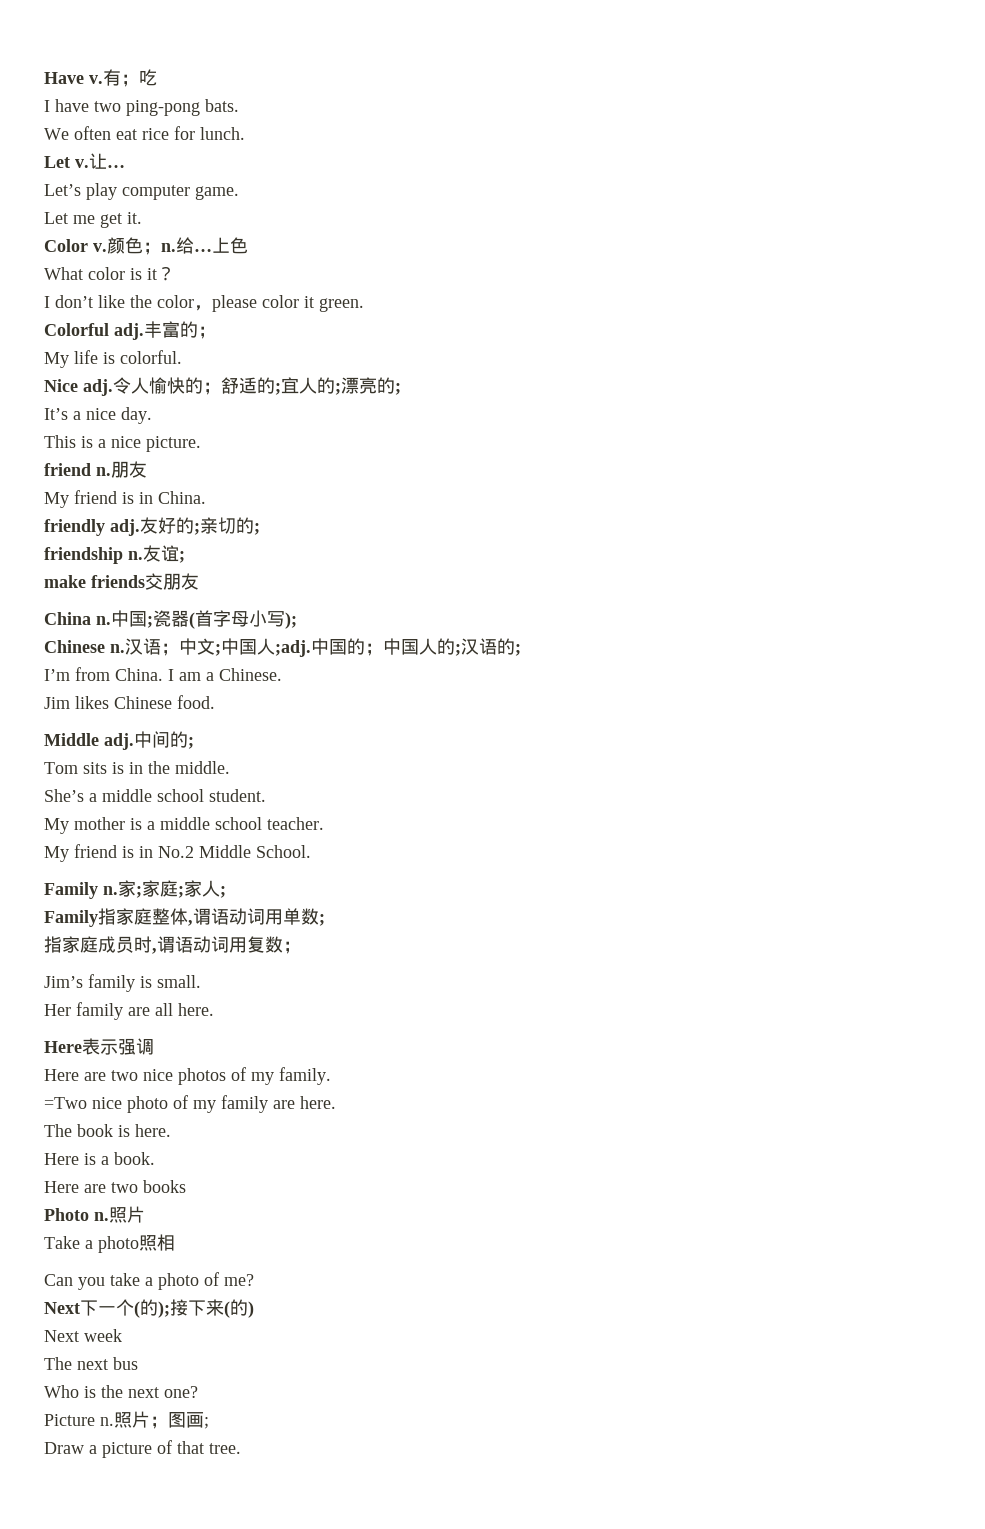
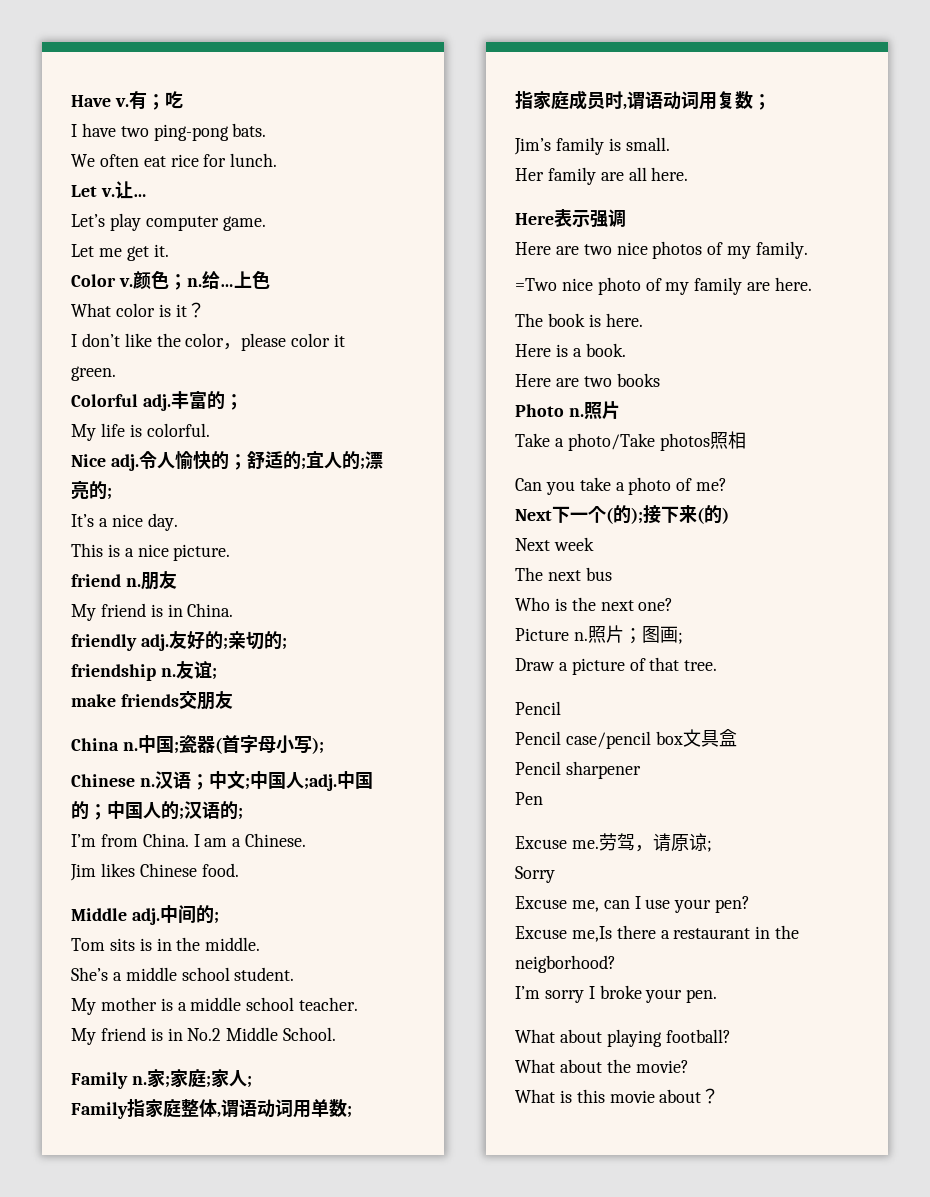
[98,1236,139,1253] photo -> [567,433,710,451] photo/Take photos
(241, 1448) none -> [515,701,561,715] [515,729,737,749] [515,761,641,779] [515,792,543,805] [515,833,712,852] [515,866,555,883] [515,896,751,913] [515,925,800,942] [515,955,616,973] [515,985,718,1003] [515,1029,731,1047] [515,1059,689,1073] [515,1088,720,1104] // Pencil // Pencil case/pencil box文具盒 // Pencil sharpener // Pen // Excuse me.劳驾，请原谅; // Sorry // Excuse me, can I use your pen? // Excuse me,Is there a restaurant in the neigborhood? // I’m sorry I broke your pen. // What about playing football? // What about the movie? // What is this movie about？

